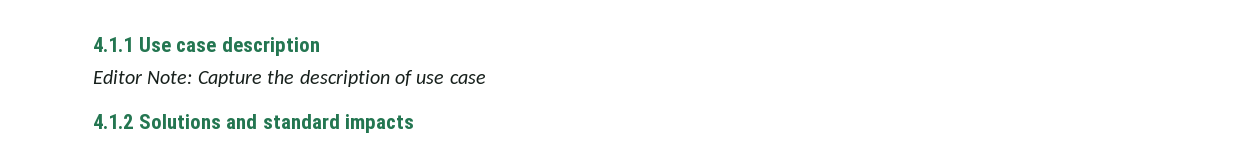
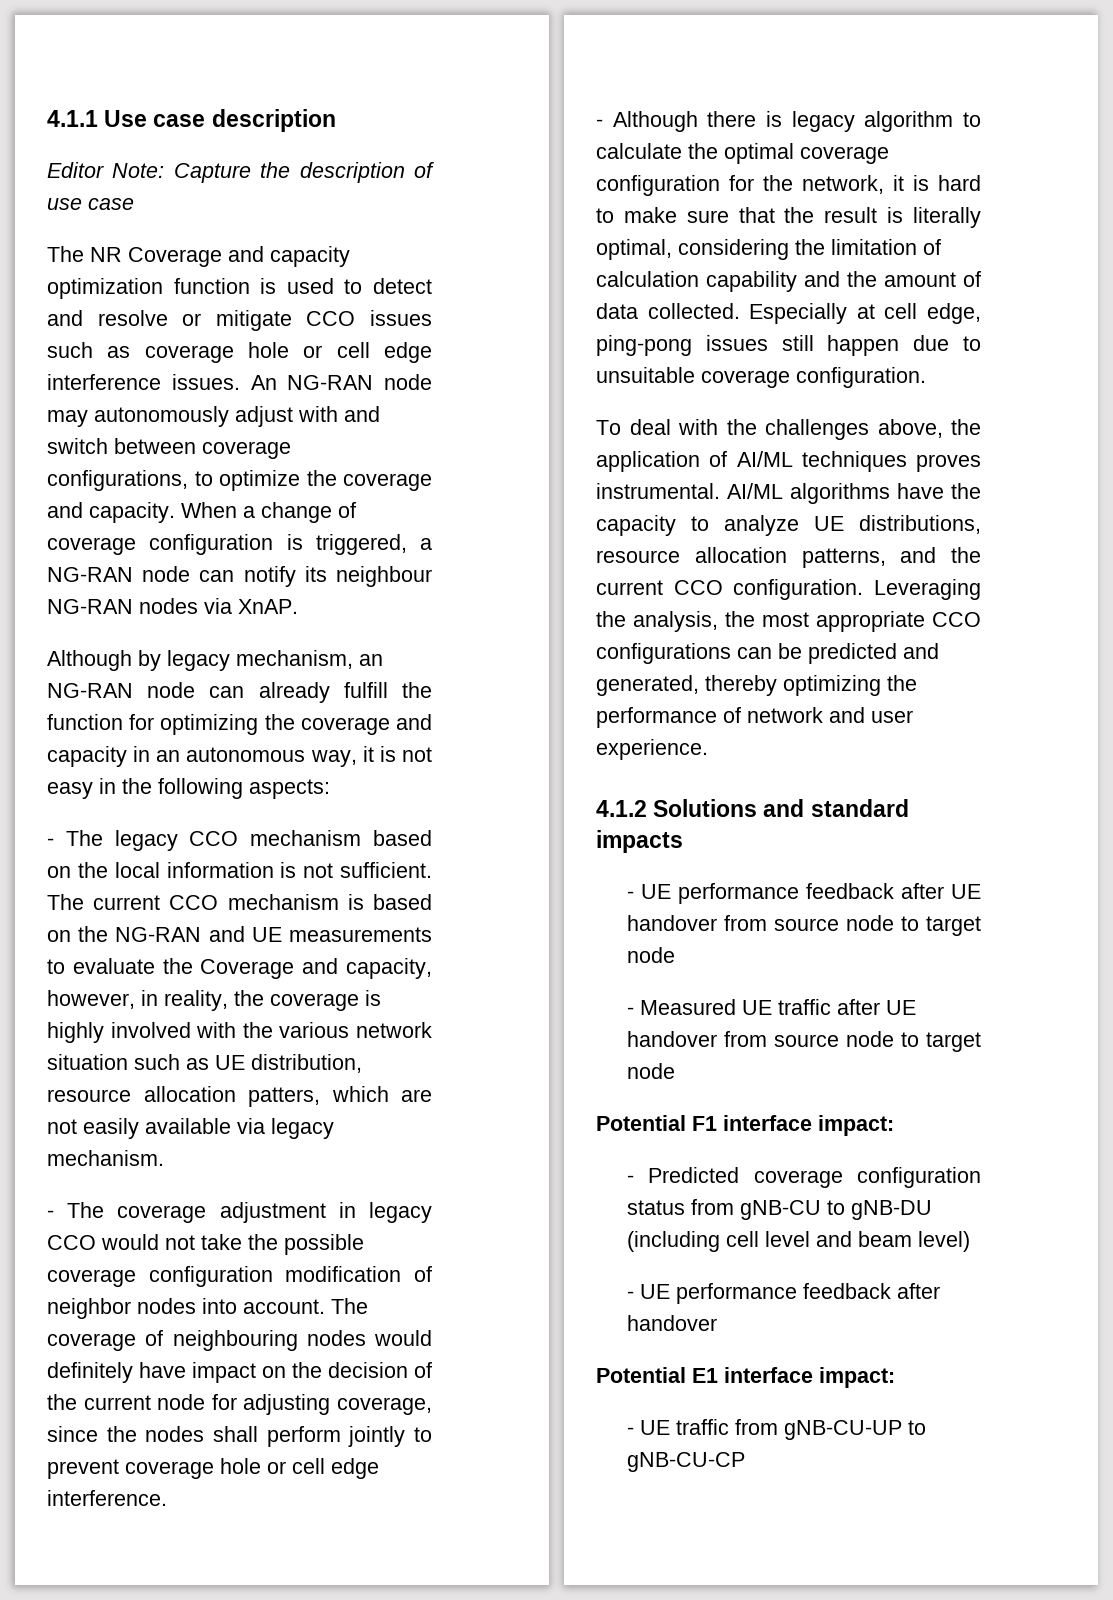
(486, 79) none -> [47,246,350,267] [47,278,432,299] [47,310,432,331] [47,342,432,363] [47,374,432,390] [47,406,380,427] [47,438,291,459] [47,470,432,491] [47,502,356,523] [47,534,432,555] [47,566,432,587] [47,598,298,614] [47,650,383,671] [47,682,432,703] [47,714,432,735] [47,746,433,767] [47,778,330,799] [47,830,433,851] [47,862,432,878] [47,894,432,910] [47,926,432,942] [47,958,433,979] [47,990,381,1011] [47,1022,432,1043] [47,1054,362,1073] [47,1086,432,1107] [47,1118,334,1139] [47,1150,164,1166] [47,1202,432,1223] [47,1234,364,1255] [47,1266,433,1287] [47,1298,368,1319] [47,1330,432,1351] [47,1362,432,1383] [47,1394,432,1415] [47,1426,432,1447] [47,1458,379,1479] [47,1490,167,1506] [596,111,981,132] [596,143,889,164] [596,175,981,196] [596,207,981,228] [596,239,941,260] [596,271,981,292] [596,303,981,324] [596,335,981,356] [596,367,926,388] [596,419,981,440] [596,451,981,472] [596,483,981,504] [596,515,981,536] [596,547,981,568] [596,579,981,600] [596,611,981,632] [596,643,939,664] [596,675,917,696] [596,707,913,728] [596,739,708,760] // The NR Coverage and capacity optimization function is used to detect and resolve or mitigate CCO issues such as coverage hole or cell edge interference issues. An NG-RAN node may autonomously adjust with and switch between coverage configurations, to optimize the coverage and capacity. When a change of coverage configuration is triggered, a NG-RAN node can notify its neighbour NG-RAN nodes via XnAP. // Although by legacy mechanism, an NG-RAN node can already fulfill the function for optimizing the coverage and capacity in an autonomous way, it is not easy in the following aspects: // - The legacy CCO mechanism based on the local information is not sufficient. The current CCO mechanism is based on the NG-RAN and UE measurements to evaluate the Coverage and capacity, however, in reality, the coverage is highly involved with the various network situation such as UE distribution, resource allocation patters, which are not easily available via legacy mechanism. // - The coverage adjustment in legacy CCO would not take the possible coverage configuration modification of neighbor nodes into account. The coverage of neighbouring nodes would definitely have impact on the decision of the current node for adjusting coverage, since the nodes shall perform jointly to prevent coverage hole or cell edge interference. // - Although there is legacy algorithm to calculate the optimal coverage configuration for the network, it is hard to make sure that the result is literally optimal, considering the limitation of calculation capability and the amount of data collected. Especially at cell edge, ping-pong issues still happen due to unsuitable coverage configuration. // To deal with the challenges above, the application of AI/ML techniques proves instrumental. AI/ML algorithms have the capacity to analyze UE distributions, resource allocation patterns, and the current CCO configuration. Leveraging the analysis, the most appropriate CCO configurations can be predicted and generated, thereby optimizing the performance of network and user experience.
(415, 123) none -> [627,883,981,904] [627,915,981,936] [627,947,676,963] [627,999,917,1015] [627,1031,981,1052] [627,1063,676,1079] [596,1115,894,1136] [627,1167,981,1188] [627,1199,933,1220] [627,1231,971,1252] [627,1283,941,1304] [627,1315,718,1331] [596,1367,895,1388] [627,1419,927,1440] [627,1452,746,1472] // - UE performance feedback after UE handover from source node to target node // - Measured UE traffic after UE handover from source node to target node // Potential F1 interface impact: // - Predicted coverage configuration status from gNB-CU to gNB-DU (including cell level and beam level) // - UE performance feedback after handover // Potential E1 interface impact: // - UE traffic from gNB-CU-UP to gNB-CU-CP

